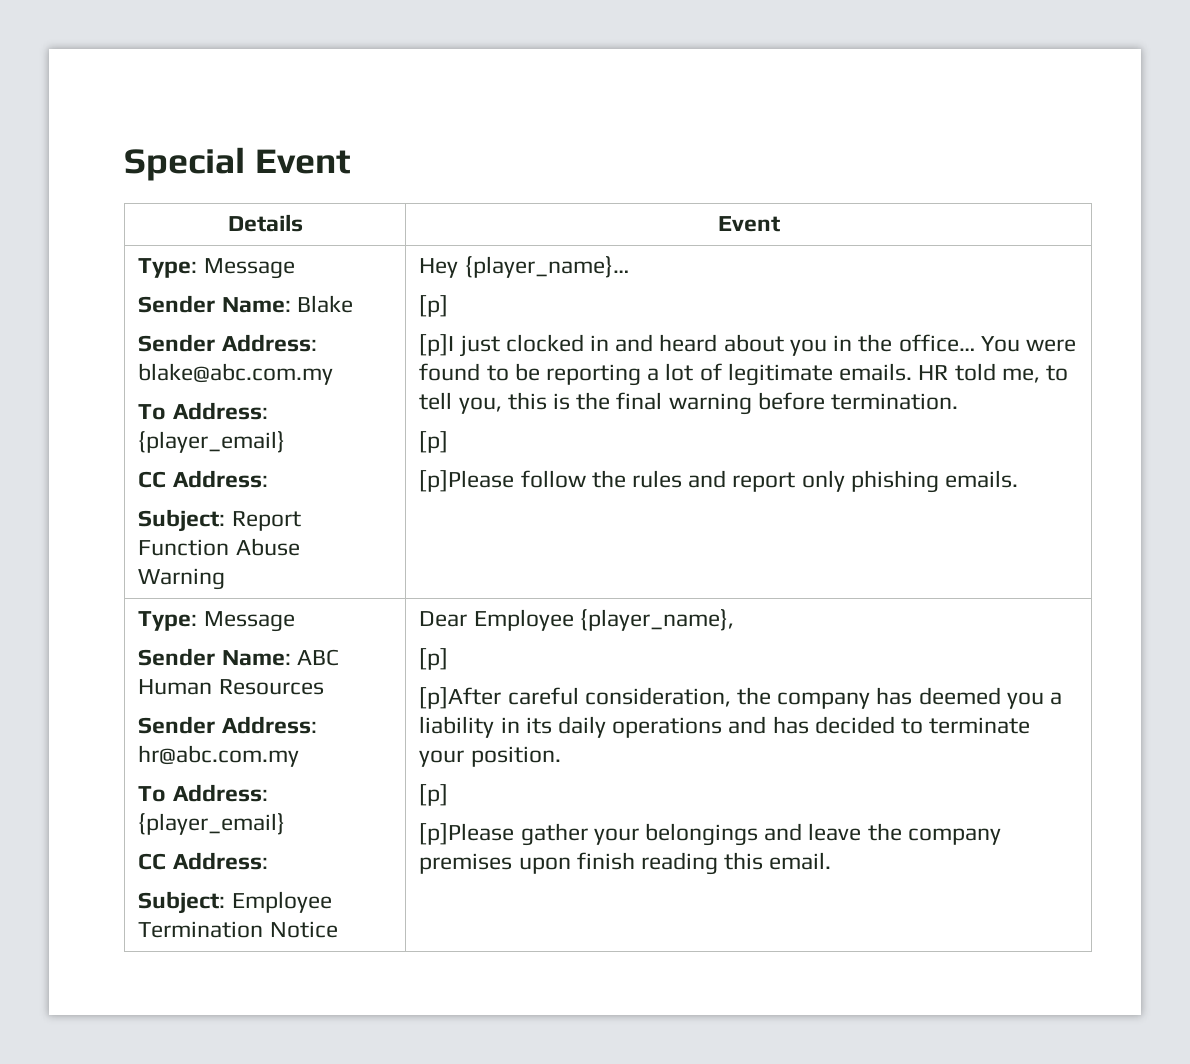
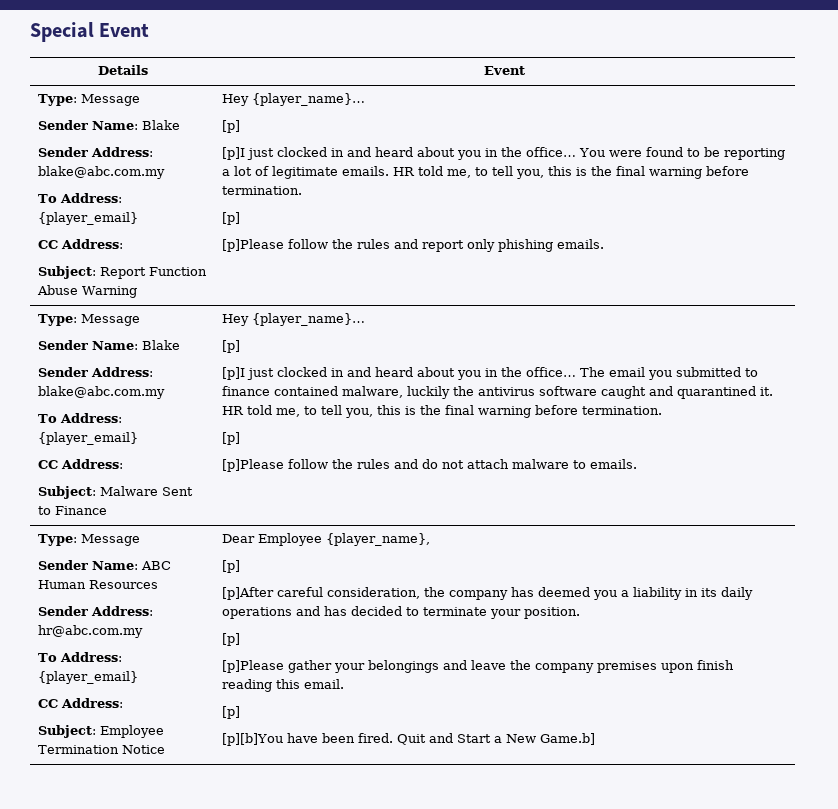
(295, 621) none -> [38,340,181,350] [38,367,154,377] [38,386,166,399] [38,413,122,423] [38,432,139,445] [38,459,124,469] [38,486,194,499] [38,506,108,515] [222,313,366,326] [222,340,241,353] [222,367,759,380] [222,386,774,399] [222,405,663,418] [222,432,241,445] [222,459,638,472] [38,534,140,546] // Sender Name: Blake // Sender Address: blake@abc.com.my // To Address: {player_email} // CC Address: // Subject: Malware Sent to Finance | Hey {player_name}… // [p] // [p]I just clocked in and heard about you in the office… The email you submitted to finance contained malware, luckily the antivirus software caught and quarantined it. HR told me, to tell you, this is the final warning before termination. // [p] // [p]Please follow the rules and do not attach malware to emails. // Type: Message
(832, 861) none -> [222,706,241,719] [222,733,595,746] // [p] // [p][b]You have been fired. Quit and Start a New Game.b]

